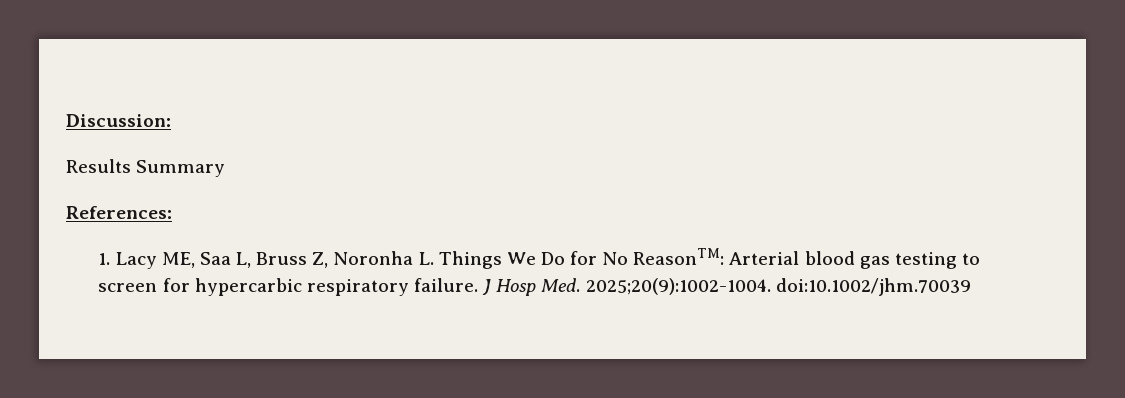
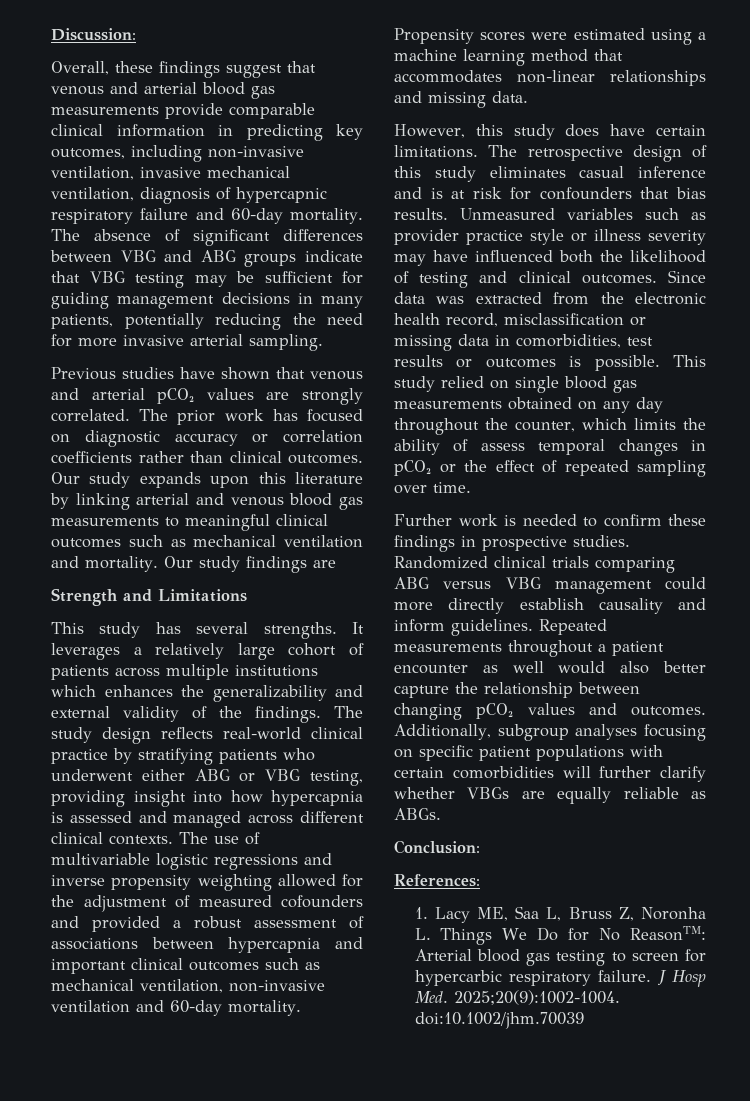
[66,159,226,177] Results Summary -> [51,61,316,78] [51,82,275,99] [51,103,315,119] [51,124,363,141] [51,145,304,162] [51,166,290,180] [51,187,327,204] [51,208,364,224] [51,229,363,246] [50,250,363,267] [51,271,363,288] [51,292,363,309] [51,313,363,330] [51,334,323,351] [51,367,363,380] [51,388,363,405] [51,409,363,425] [51,430,363,447] [51,451,363,464] [51,472,363,488] [50,493,363,510] [51,514,328,531] [51,535,363,548] [51,556,336,573] [51,588,247,606] [51,622,364,639] [51,643,364,660] [51,664,318,680] [51,685,363,702] [51,706,363,723] [51,727,363,744] [51,748,315,765] [51,769,364,786] [51,790,363,807] [51,811,364,828] [51,832,260,845] [51,853,332,870] [51,874,363,891] [51,895,363,912] [51,916,364,932] [51,937,364,953] [51,958,320,974] [51,979,325,993] [51,1000,301,1016] [394,28,706,45] [394,49,623,66] [394,70,706,86] [394,91,528,108] [394,124,706,140] [394,145,707,162] [394,166,706,182] [394,187,706,200] [394,208,706,220] [394,229,706,245] [394,250,706,266] [394,270,706,288] [394,292,706,305] [394,313,646,327] [394,334,653,351] [394,355,706,371] [394,376,637,393] [394,397,663,413] [394,418,706,435] [394,439,706,456] [394,460,706,477] [394,482,471,494] [394,514,706,527] [394,535,630,552] [394,556,675,573] [394,577,706,594] [394,598,706,614] [394,619,607,636] [394,640,664,657] [394,661,706,674] [394,682,640,698] [394,703,706,720] [394,724,706,741] [394,745,663,761] [394,766,706,782] [394,787,706,804] [394,808,441,820] [394,840,480,854] Overall, these findings suggest that venous and arterial blood gas measurements provide comparable clinical information in predicting key outcomes, including non-invasive ventilation, invasive mechanical ventilation, diagnosis of hypercapnic respiratory failure and 60-day mortality. The absence of significant differences between VBG and ABG groups indicate that VBG testing may be sufficient for guiding management decisions in many patients, potentially reducing the need for more invasive arterial sampling. // Previous studies have shown that venous and arterial pCO₂ values are strongly correlated. The prior work has focused on diagnostic accuracy or correlation coefficients rather than clinical outcomes. Our study expands upon this literature by linking arterial and venous blood gas measurements to meaningful clinical outcomes such as mechanical ventilation and mortality. Our study findings are // Strength and Limitations // This study has several strengths. It leverages a relatively large cohort of patients across multiple institutions which enhances the generalizability and external validity of the findings. The study design reflects real-world clinical practice by stratifying patients who underwent either ABG or VBG testing, providing insight into how hypercapnia is assessed and managed across different clinical contexts. The use of multivariable logistic regressions and inverse propensity weighting allowed for the adjustment of measured cofounders and provided a robust assessment of associations between hypercapnia and important clinical outcomes such as mechanical ventilation, non-invasive ventilation and 60-day mortality. Propensity scores were estimated using a machine learning method that accommodates non-linear relationships and missing data. // However, this study does have certain limitations. The retrospective design of this study eliminates casual inference and is at risk for confounders that bias results. Unmeasured variables such as provider practice style or illness severity may have influenced both the likelihood of testing and clinical outcomes. Since data was extracted from the electronic health record, misclassification or missing data in comorbidities, test results or outcomes is possible. This study relied on single blood gas measurements obtained on any day throughout the counter, which limits the ability of assess temporal changes in pCO₂ or the effect of repeated sampling over time. // Further work is needed to confirm these findings in prospective studies. Randomized clinical trials comparing ABG versus VBG management could more directly establish causality and inform guidelines. Repeated measurements throughout a patient encounter as well would also better capture the relationship between changing pCO₂ values and outcomes. Additionally, subgroup analyses focusing on specific patient populations with certain comorbidities will further clarify whether VBGs are equally reliable as ABGs. // Conclusion:

